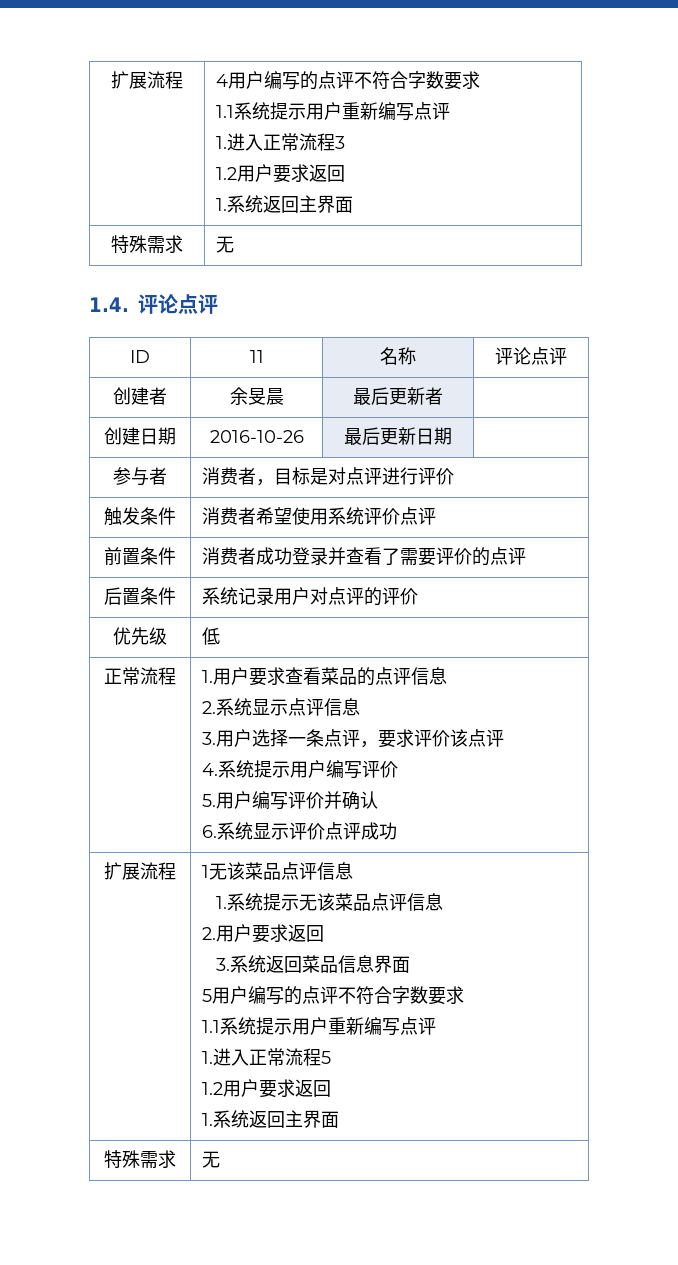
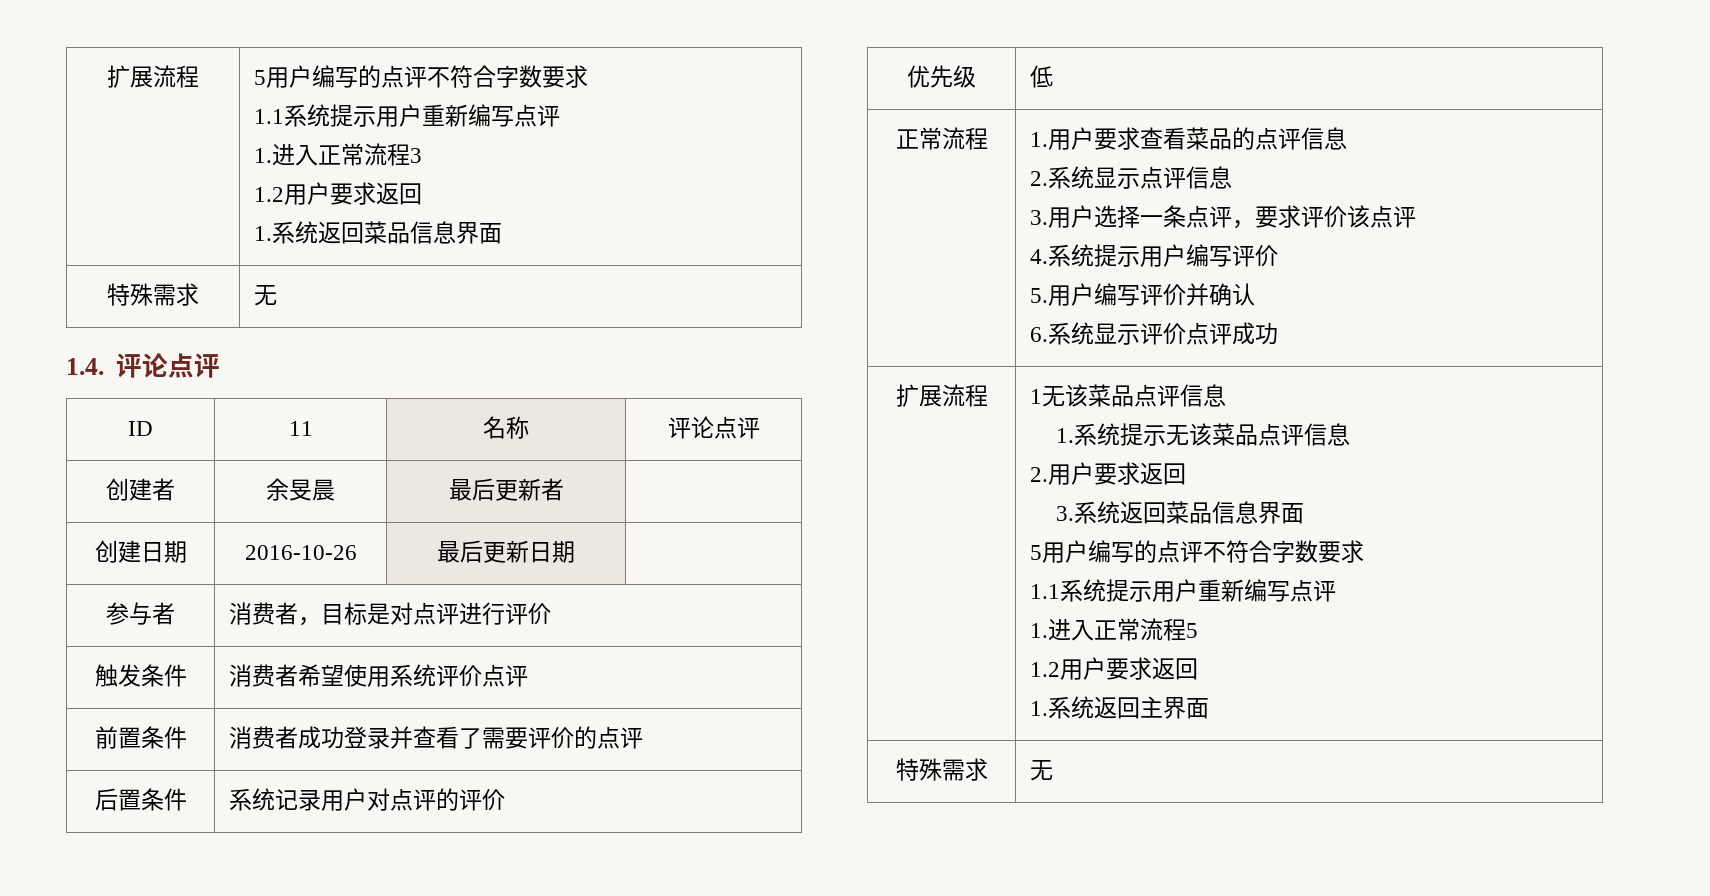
[111,71,183,89] [215,74,228,87] 扩展流程 | 4 -> [107,65,199,88] [254,70,267,85] 扩展流程 | 5
[298,195,317,212] 主 -> [364,221,457,244] 菜品信息

